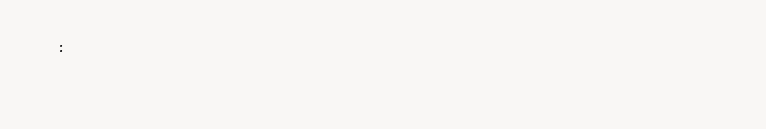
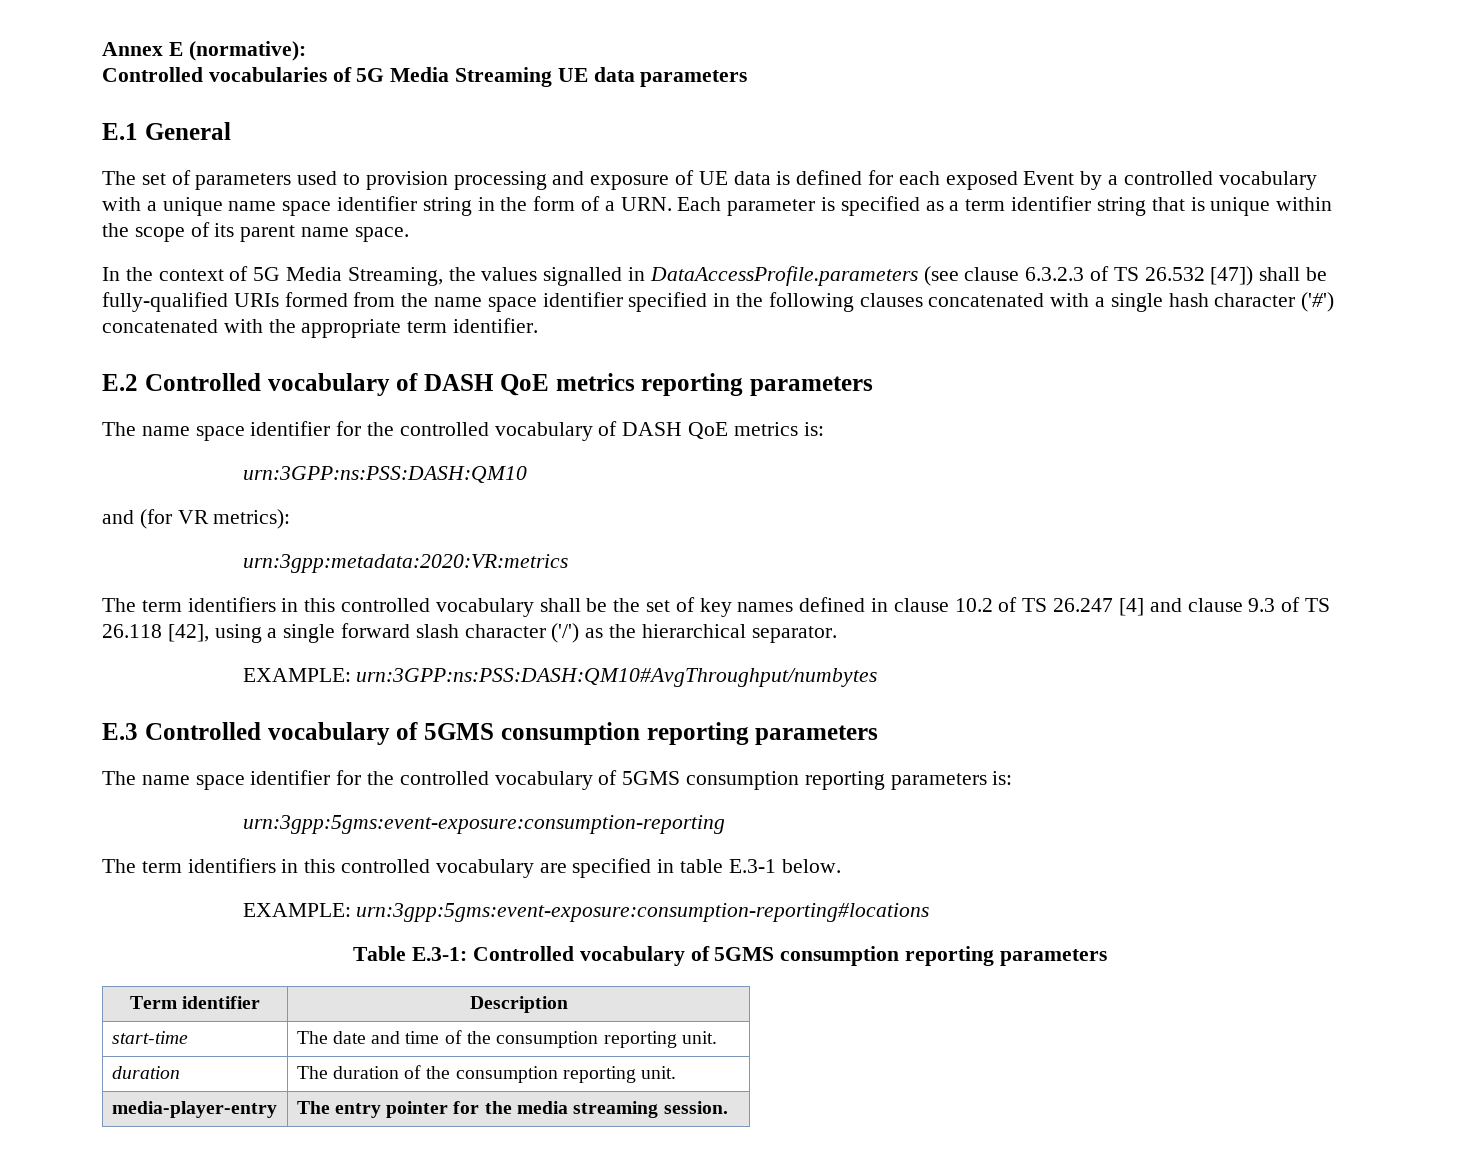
[59,45,63,52] : -> [102,41,306,61] [102,67,748,87] [102,122,231,140] [102,170,1317,190] [102,196,1333,216] [102,222,409,242] [102,266,1328,286] [102,292,1335,312] [102,318,539,338] [102,373,873,396] [102,421,824,441] [242,466,527,483] [102,509,291,529] [242,554,568,573] [102,597,1330,617] [102,623,837,643] [242,668,878,687] [102,722,879,745] [102,770,1013,790] [242,815,725,834] [102,858,841,878] [242,903,930,922] [353,946,1107,966] [129,996,261,1009] [469,996,568,1013] [111,1031,188,1044] [296,1030,717,1048] [111,1066,180,1079] [296,1065,677,1083] [111,1101,277,1118] [296,1101,728,1118] Annex E (normative): // Controlled vocabularies of 5G Media Streaming UE data parameters // E.1 General // The set of parameters used to provision processing and exposure of UE data is defined for each exposed Event by a controlled vocabulary with a unique name space identifier string in the form of a URN. Each parameter is specified as a term identifier string that is unique within the scope of its parent name space. // In the context of 5G Media Streaming, the values signalled in DataAccessProfile.parameters (see clause 6.3.2.3 of TS 26.532 [47]) shall be fully-qualified URIs formed from the name space identifier specified in the following clauses concatenated with a single hash character ('#') concatenated with the appropriate term identifier. // E.2 Controlled vocabulary of DASH QoE metrics reporting parameters // The name space identifier for the controlled vocabulary of DASH QoE metrics is: // urn:3GPP:ns:PSS:DASH:QM10 // and (for VR metrics): // urn:3gpp:metadata:2020:VR:metrics // The term identifiers in this controlled vocabulary shall be the set of key names defined in clause 10.2 of TS 26.247 [4] and clause 9.3 of TS 26.118 [42], using a single forward slash character ('/') as the hierarchical separator. // EXAMPLE: urn:3GPP:ns:PSS:DASH:QM10#AvgThroughput/numbytes // E.3 Controlled vocabulary of 5GMS consumption reporting parameters // The name space identifier for the controlled vocabulary of 5GMS consumption reporting parameters is: // urn:3gpp:5gms:event-exposure:consumption-reporting // The term identifiers in this controlled vocabulary are specified in table E.3-1 below. // EXAMPLE: urn:3gpp:5gms:event-exposure:consumption-reporting#locations // Table E.3-1: Controlled vocabulary of 5GMS consumption reporting parameters // Term identifier | Description // start-time | The date and time of the consumption reporting unit. // duration | The duration of the consumption reporting unit. // media-player-entry | The entry pointer for the media streaming session.

